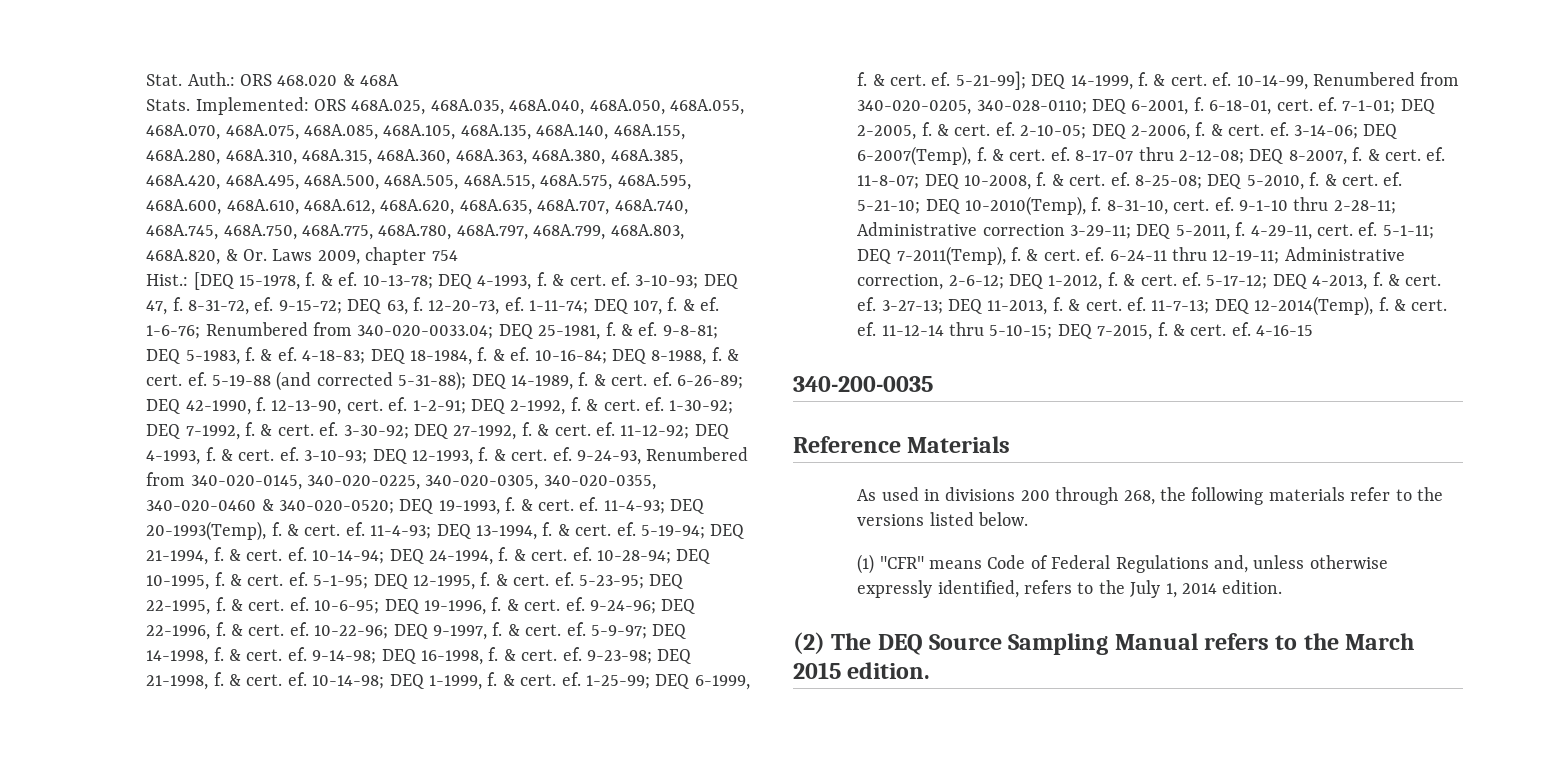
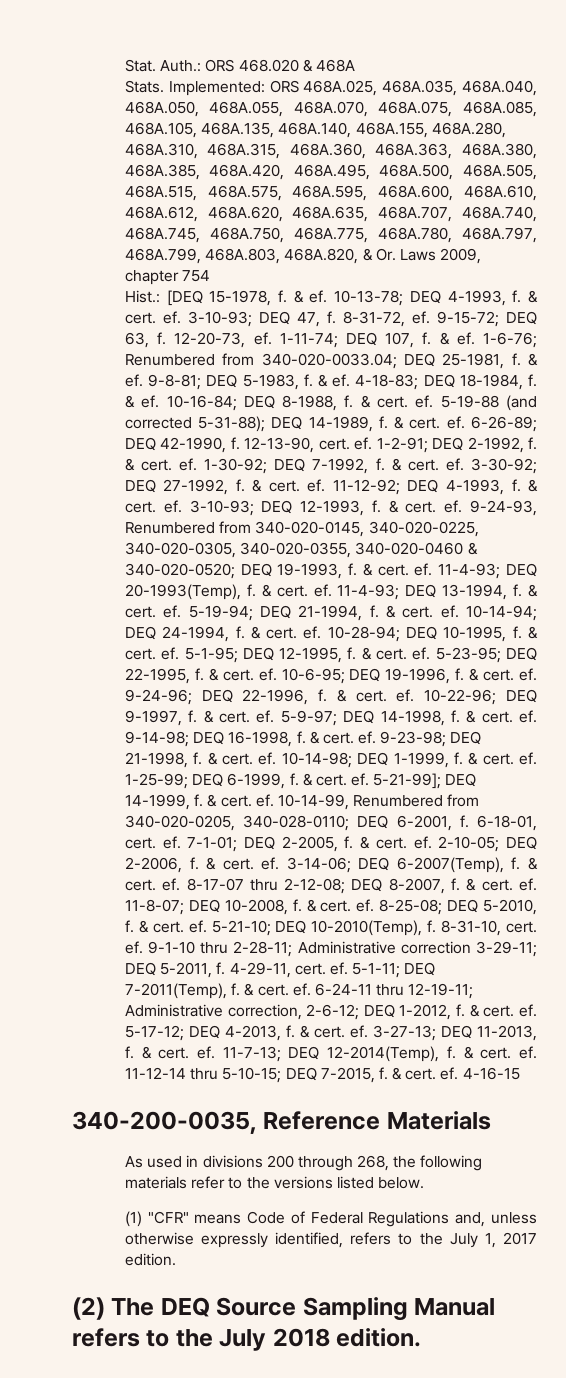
[793,376,933,392] 340-200-0035 // -> [72,1111,257,1134] 340-200-0035,
[1181,583,1217,594] 2014 -> [502,1232,537,1245] 2017
[1345,633,1415,650] [793,662,841,679] March 2015 -> [219,1328,330,1351] July 2018

